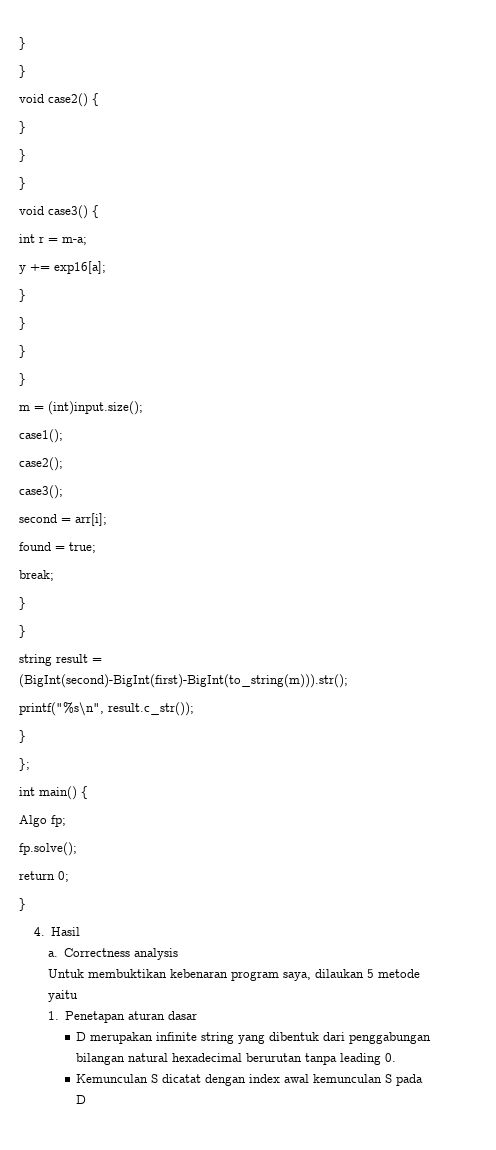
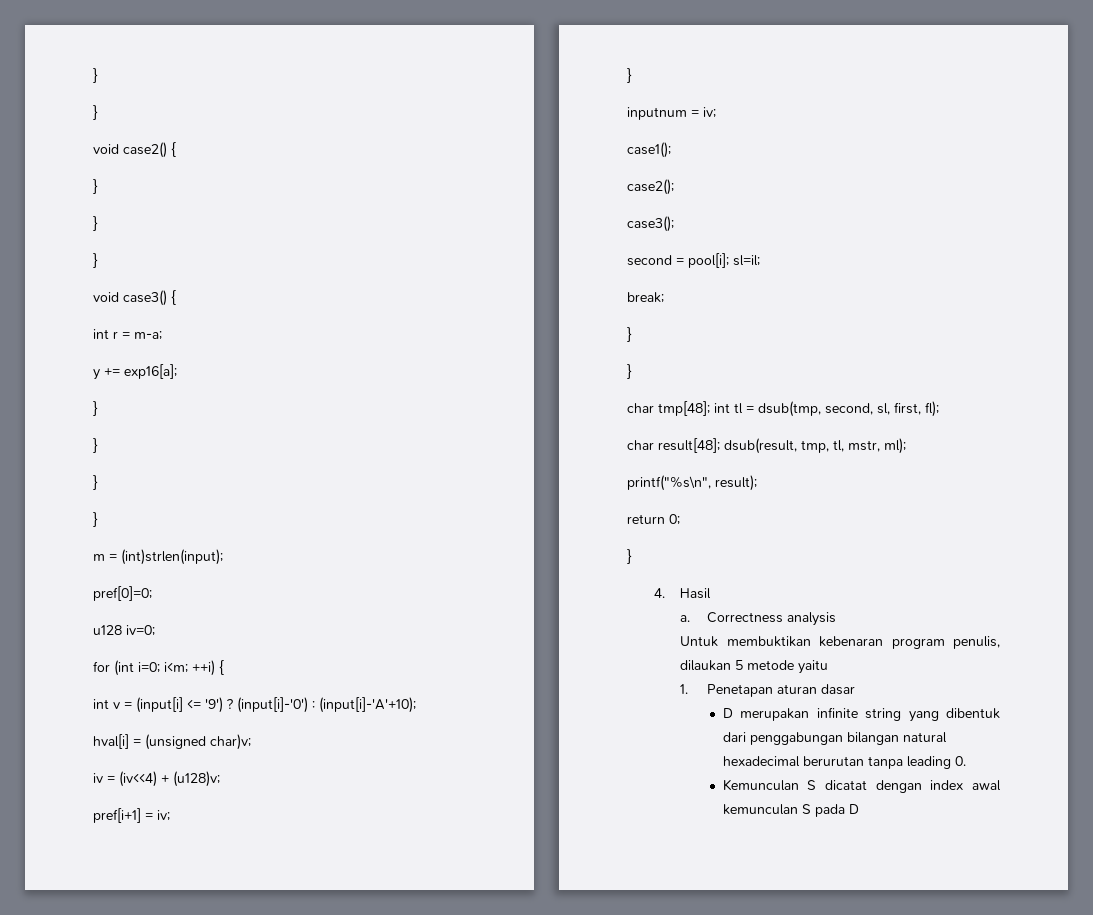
[48,401,143,415] (int)input.size(); -> [121,549,223,565] [93,586,152,601] [93,625,155,636] [93,660,224,676] [93,697,416,713] [93,734,251,750] [93,771,220,787] [93,808,170,823] [627,68,632,83] [627,107,716,120] (int)strlen(input); // pref[0]=0; // u128 iv=0; // for (int i=0; i<m; ++i) { // int v = (input[i] <= '9') ? (input[i]-'0') : (input[i]-'A'+10); // hval[i] = (unsigned char)v; // iv = (iv<<4) + (u128)v; // pref[i+1] = iv; // } // inputnum = iv;
[75,513,107,526] [19,542,96,553] arr[i]; // found = true; -> [688,253,760,268] pool[i]; sl=il;
[19,654,102,666] [19,674,348,688] [19,702,194,716] [19,730,26,743] [19,758,30,771] [19,786,88,800] [19,815,66,827] [19,842,77,856] string result = (BigInt(second)-BigInt(first)-BigInt(to_string(m))).str(); // printf("%s\n", result.c_str()); // } // }; // int main() { // Algo fp; // fp.solve(); -> [627,401,939,417] [627,438,906,454] [627,475,757,491] char tmp[48]; int tl = dsub(tmp, second, sl, first, fl); // char result[48]; dsub(result, tmp, tl, mstr, ml); // printf("%s\n", result);
[283,972,312,981] saya, -> [953,636,1000,649] penulis,

